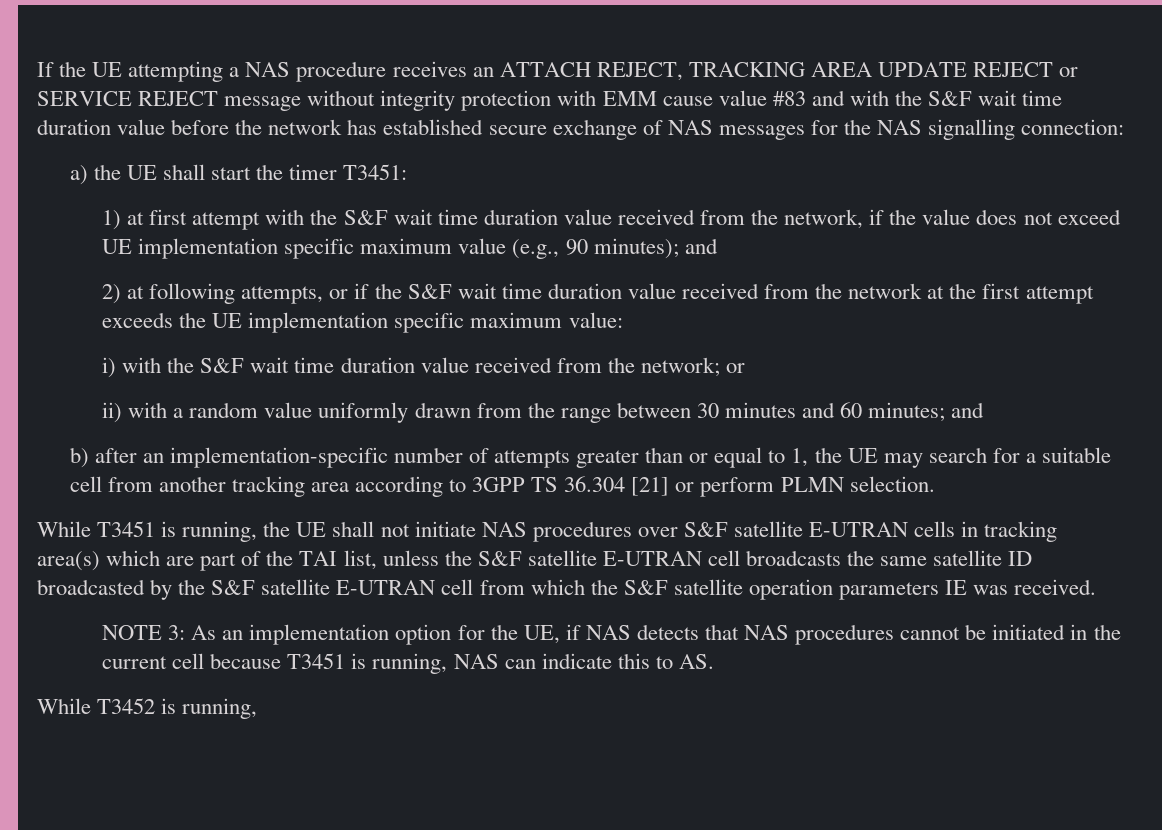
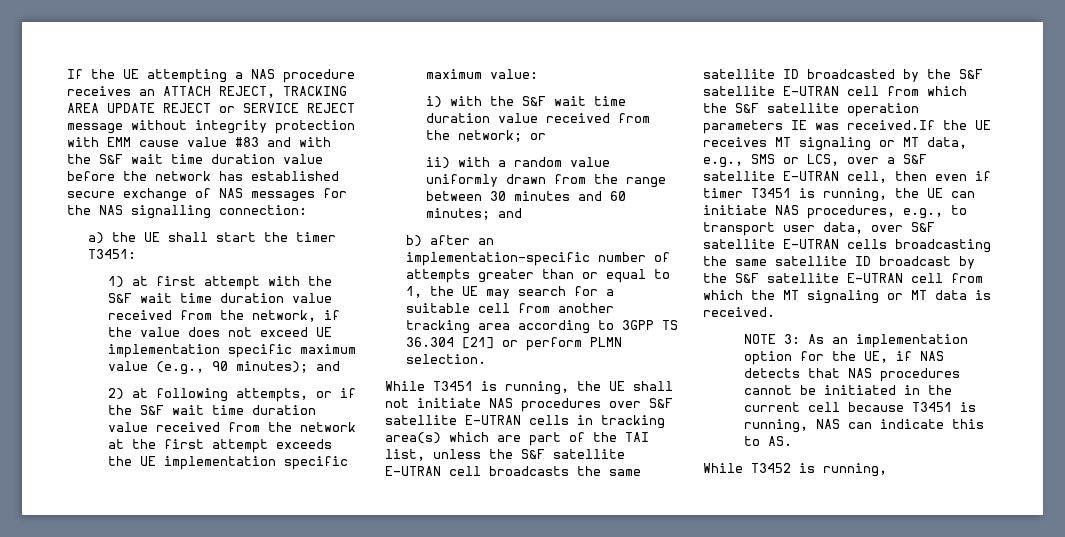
(1009, 590) none -> [847,120,991,130] [703,137,967,151] [703,154,927,168] [703,171,991,183] [703,188,975,202] [703,205,967,219] [703,222,935,236] [703,239,991,253] [703,256,975,269] [703,273,983,283] [703,290,991,304] received.If the UE receives MT signaling or MT data, e.g., SMS or LCS, over a S&F satellite E-UTRAN cell, then even if timer T3451 is running, the UE can initiate NAS procedures, e.g., to transport user data, over S&F satellite E-UTRAN cells broadcasting the same satellite ID broadcast by the S&F satellite E-UTRAN cell from which the MT signaling or MT data is

